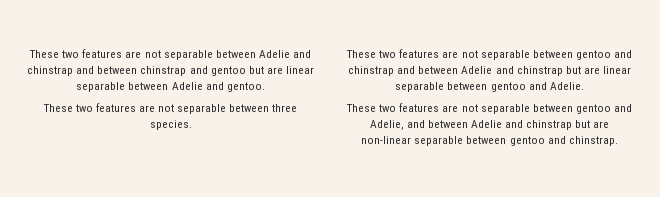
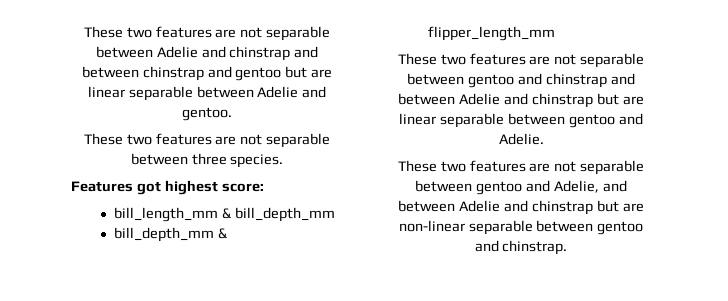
(192, 125) none -> [71,180,264,195] [113,207,335,222] [113,227,227,242] [427,26,555,41] // Features got highest score: // bill_length_mm & bill_depth_mm // bill_depth_mm & flipper_length_mm

